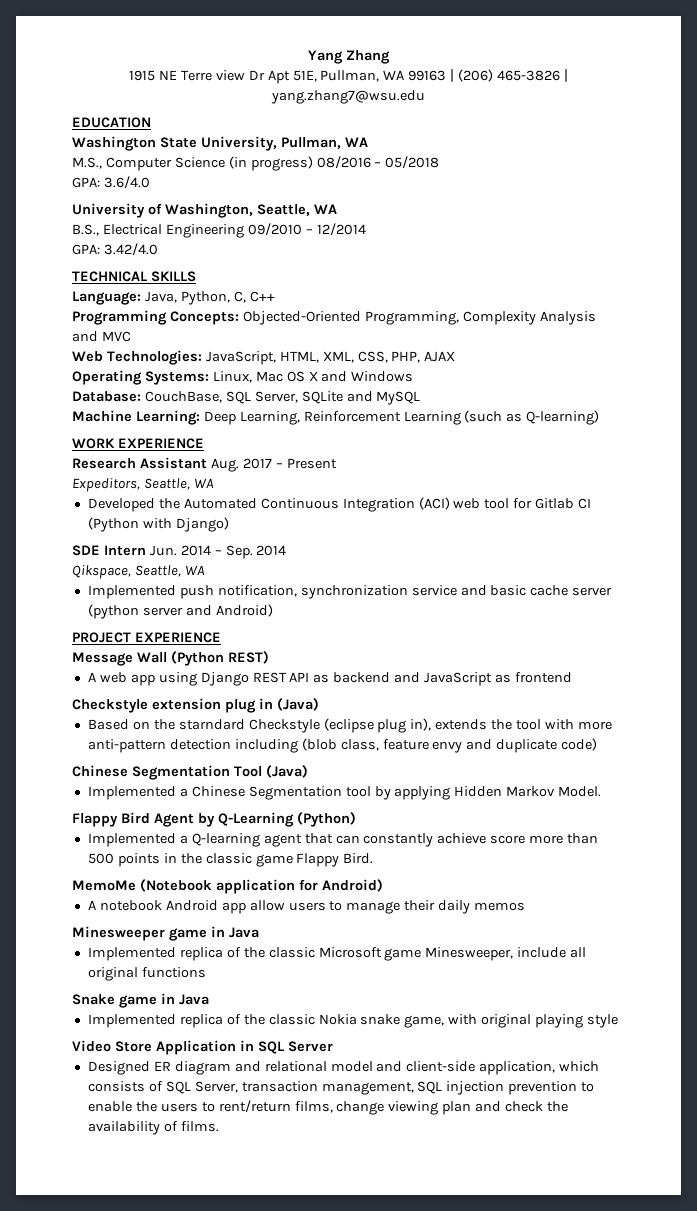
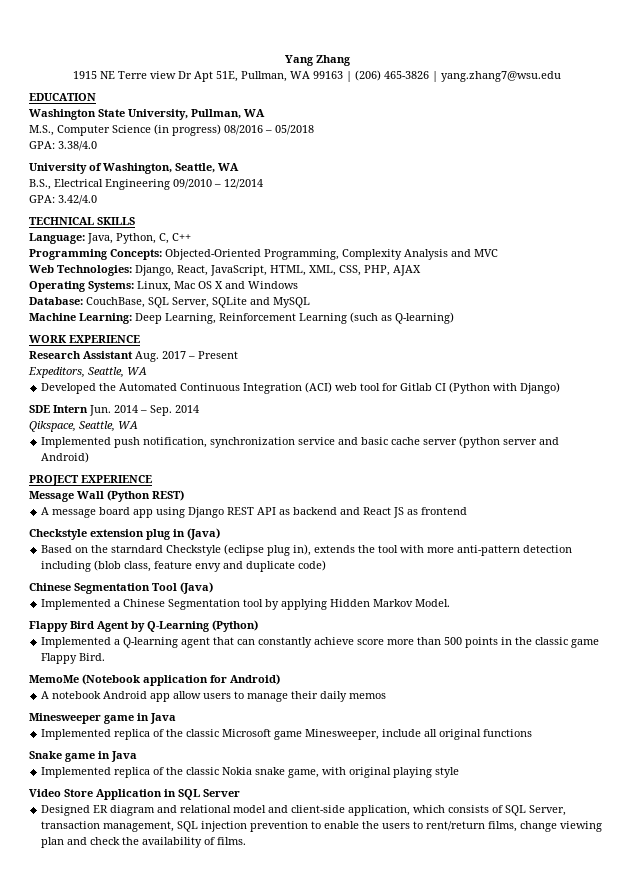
[103,176,150,189] 3.6/4.0 -> [58,141,97,151] 3.38/4.0
(202, 357) none -> [135,265,208,276] Django, React,
[99,672,127,683] web -> [52,507,131,518] message board
[424,672,493,686] JavaScript -> [363,507,405,518] React JS

